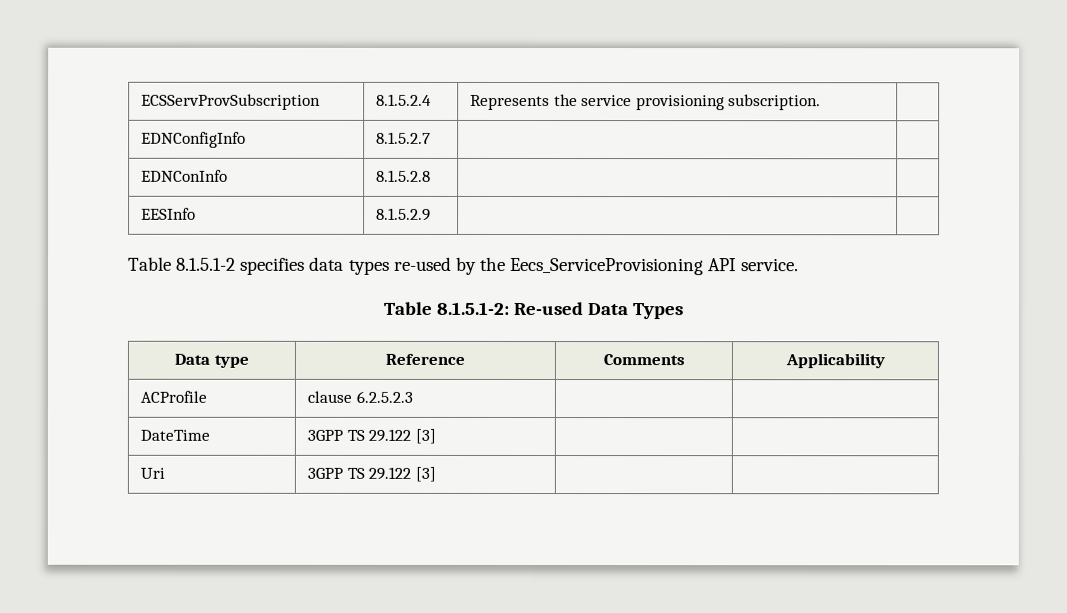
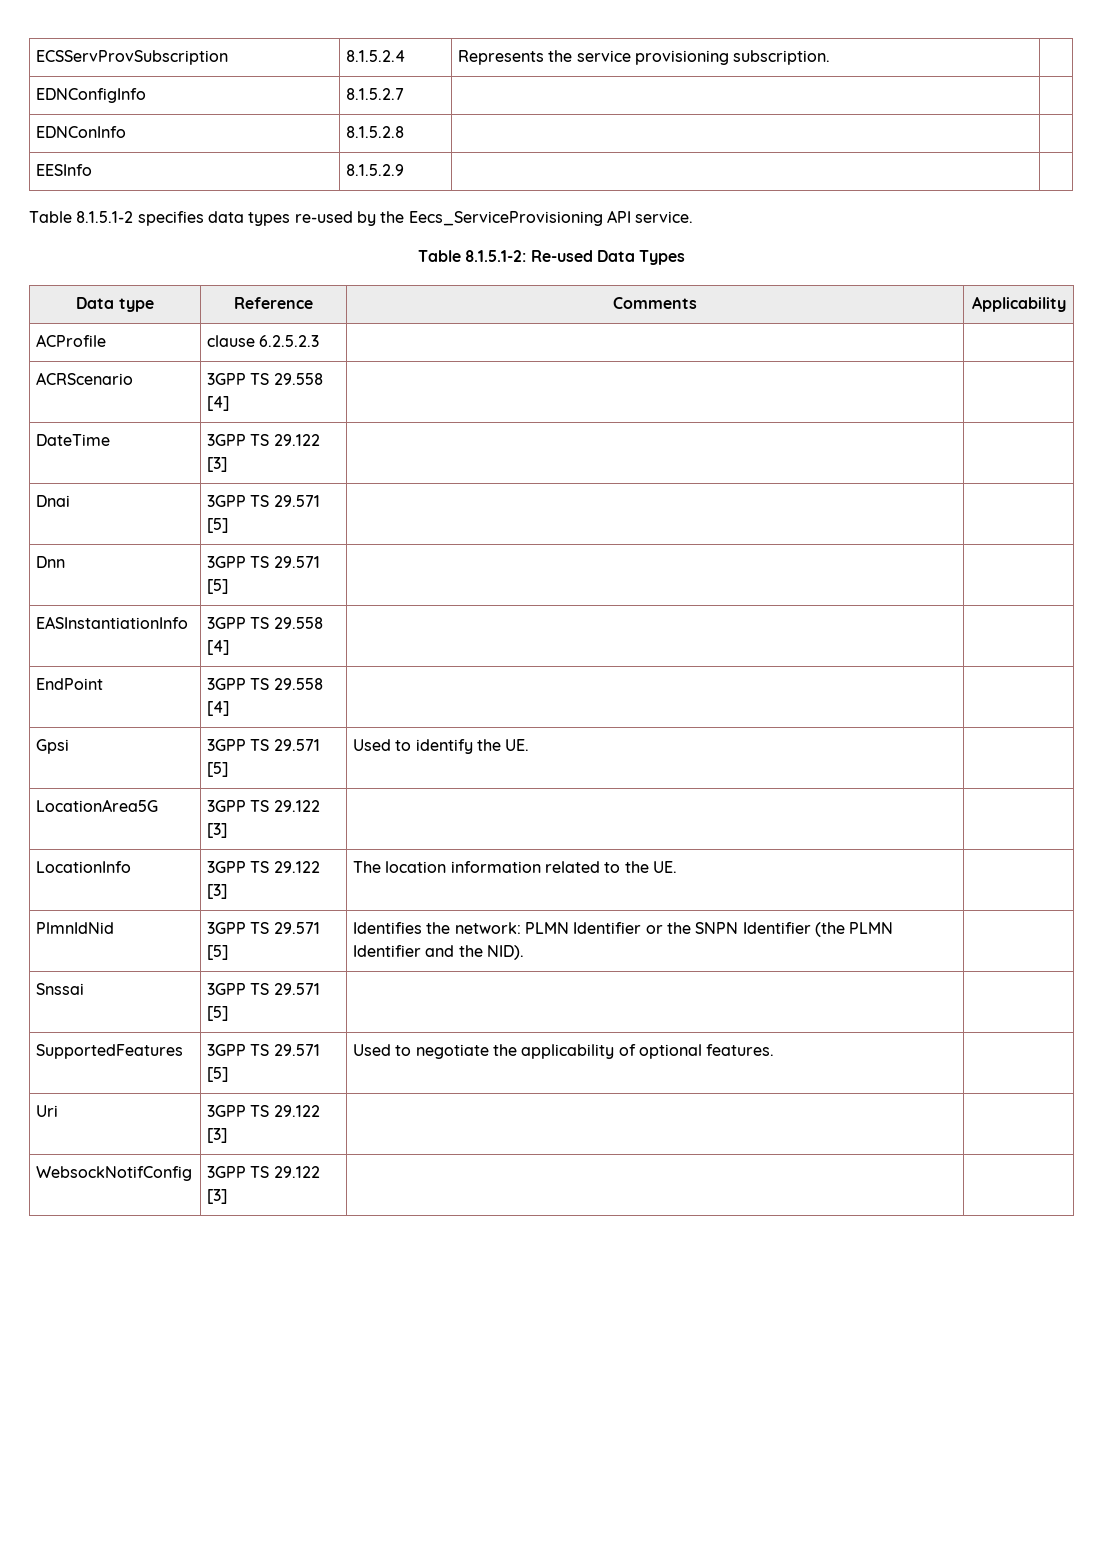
(413, 396) none -> [36,372,134,385] [207,373,323,385] [207,396,230,411] // ACRScenario | 3GPP TS 29.558 [4] | |
(436, 436) none -> [36,495,71,507] [207,495,320,507] [207,518,229,533] [36,556,66,568] [207,556,320,568] [207,579,229,594] [36,616,189,629] [207,617,323,629] [207,640,230,655] [36,678,104,690] [207,678,323,690] [207,701,230,716] [36,739,70,754] [207,739,320,751] [207,762,229,777] [353,739,530,754] [36,799,159,812] [207,800,320,812] [207,823,228,838] [36,861,132,873] [207,861,320,873] [207,884,228,899] [353,861,678,873] [36,922,115,934] [207,922,320,934] [207,945,229,960] [353,922,894,937] [353,945,525,960] [36,983,85,995] [207,983,320,995] [207,1006,229,1021] [36,1044,184,1059] [207,1044,320,1056] [207,1067,229,1082] [353,1044,775,1059] // Dnai | 3GPP TS 29.571 [5] | | // Dnn | 3GPP TS 29.571 [5] | | // EASInstantiationInfo | 3GPP TS 29.558 [4] | | // EndPoint | 3GPP TS 29.558 [4] | | // Gpsi | 3GPP TS 29.571 [5] | Used to identify the UE. | // LocationArea5G | 3GPP TS 29.122 [3] | | // LocationInfo | 3GPP TS 29.122 [3] | The location information related to the UE. | // PlmnIdNid | 3GPP TS 29.571 [5] | Identifies the network: PLMN Identifier or the SNPN Identifier (the PLMN Identifier and the NID). | // Snssai | 3GPP TS 29.571 [5] | | // SupportedFeatures | 3GPP TS 29.571 [5] | Used to negotiate the applicability of optional features. |
(436, 474) none -> [36,1166,193,1181] [207,1166,320,1178] [207,1189,228,1204] // WebsockNotifConfig | 3GPP TS 29.122 [3] | |

